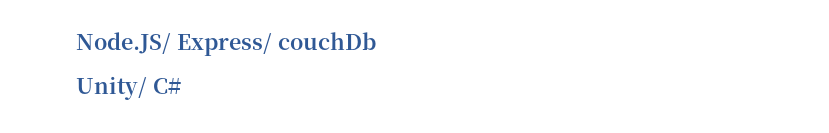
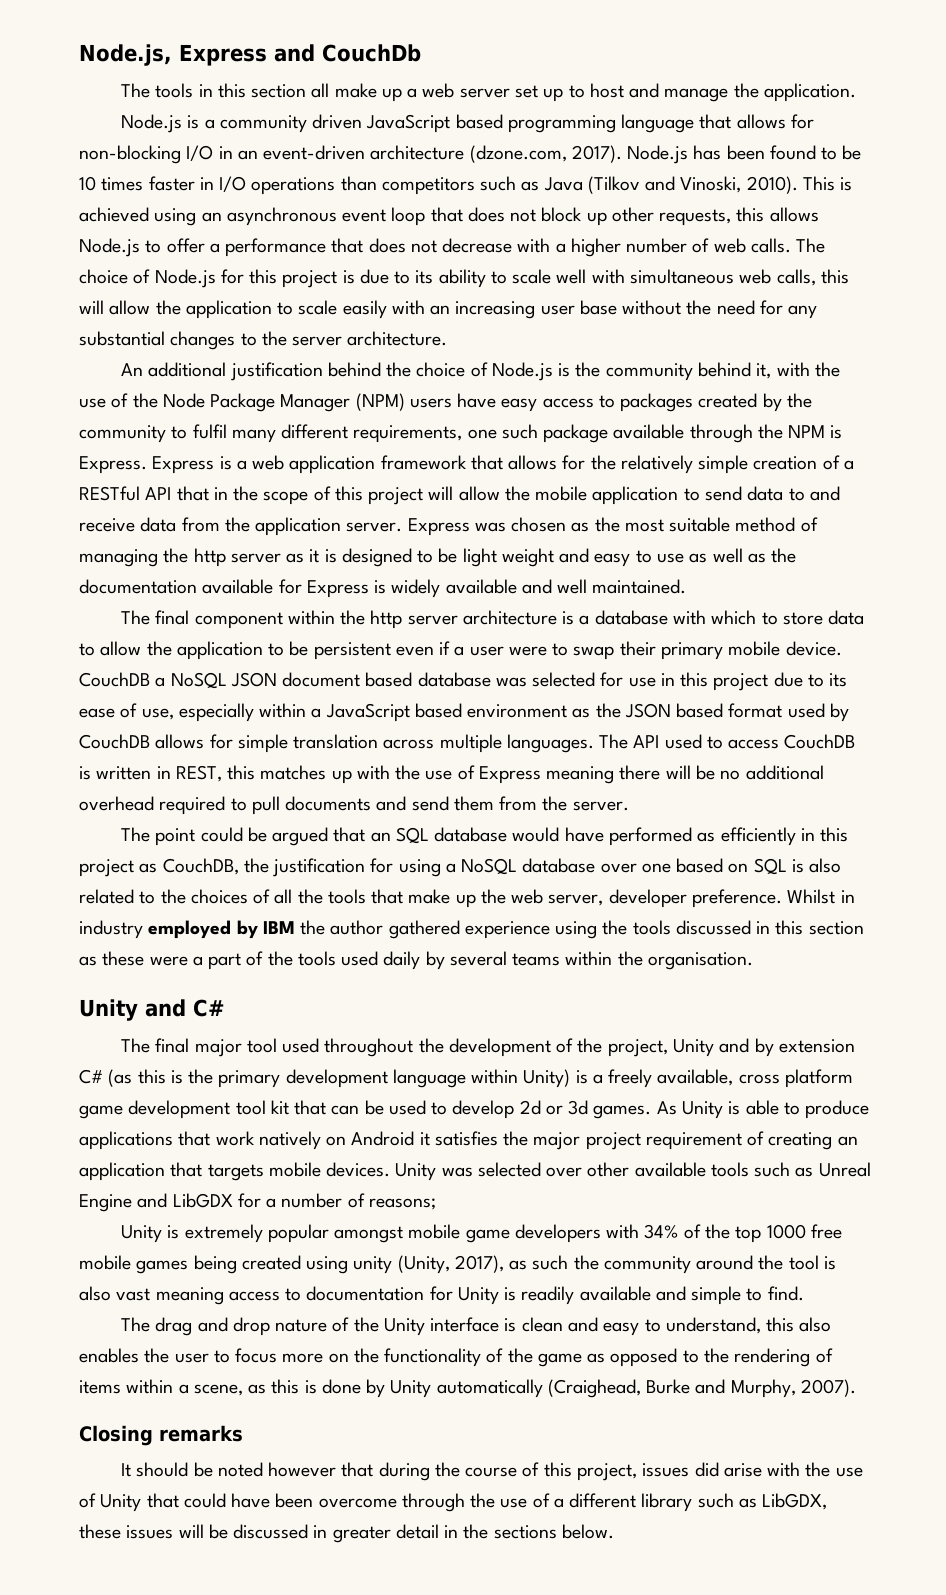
[76,32,376,56] [76,76,181,100] Node.JS/ Express/ couchDb // Unity/ C# -> [79,44,421,66] [121,83,856,102] [121,114,814,133] [79,145,862,164] [79,176,853,195] [79,207,819,226] [79,238,826,257] [79,269,849,288] [79,300,818,319] [79,331,448,350] [121,362,840,381] [79,393,812,412] [79,424,843,443] [79,455,854,474] [79,486,840,505] [79,517,818,536] [79,548,797,567] [79,579,687,598] [121,610,865,629] [79,641,842,660] [79,672,848,691] [79,703,849,722] [79,734,856,753] [79,765,824,784] [79,796,629,815] [121,827,849,846] [79,858,842,877] [79,889,855,908] [79,920,864,939] [79,951,753,970] [79,999,225,1021] [121,1038,855,1057] [79,1069,853,1088] [79,1100,870,1119] [79,1131,858,1150] [79,1162,871,1181] [79,1193,436,1212] [121,1224,842,1243] [79,1255,836,1274] [79,1286,804,1305] [121,1317,832,1336] [79,1348,833,1367] [79,1379,856,1398] [79,1425,243,1446] [121,1462,863,1481] [79,1493,828,1512] [79,1524,614,1543] Node.js, Express and CouchDb // The tools in this section all make up a web server set up to host and manage the application. // Node.js is a community driven JavaScript based programming language that allows for non-blocking I/O in an event-driven architecture (dzone.com, 2017). Node.js has been found to be 10 times faster in I/O operations than competitors such as Java (Tilkov and Vinoski, 2010). This is achieved using an asynchronous event loop that does not block up other requests, this allows Node.js to offer a performance that does not decrease with a higher number of web calls. The choice of Node.js for this project is due to its ability to scale well with simultaneous web calls, this will allow the application to scale easily with an increasing user base without the need for any substantial changes to the server architecture. // An additional justification behind the choice of Node.js is the community behind it, with the use of the Node Package Manager (NPM) users have easy access to packages created by the community to fulfil many different requirements, one such package available through the NPM is Express. Express is a web application framework that allows for the relatively simple creation of a RESTful API that in the scope of this project will allow the mobile application to send data to and receive data from the application server. Express was chosen as the most suitable method of managing the http server as it is designed to be light weight and easy to use as well as the documentation available for Express is widely available and well maintained. // The final component within the http server architecture is a database with which to store data to allow the application to be persistent even if a user were to swap their primary mobile device. CouchDB a NoSQL JSON document based database was selected for use in this project due to its ease of use, especially within a JavaScript based environment as the JSON based format used by CouchDB allows for simple translation across multiple languages. The API used to access CouchDB is written in REST, this matches up with the use of Express meaning there will be no additional overhead required to pull documents and send them from the server. // The point could be argued that an SQL database would have performed as efficiently in this project as CouchDB, the justification for using a NoSQL database over one based on SQL is also related to the choices of all the tools that make up the web server, developer preference. Whilst in industry employed by IBM the author gathered experience using the tools discussed in this section as these were a part of the tools used daily by several teams within the organisation. // Unity and C# // The final major tool used throughout the development of the project, Unity and by extension C# (as this is the primary development language within Unity) is a freely available, cross platform game development tool kit that can be used to develop 2d or 3d games. As Unity is able to produce applications that work natively on Android it satisfies the major project requirement of creating an application that targets mobile devices. Unity was selected over other available tools such as Unreal Engine and LibGDX for a number of reasons; // Unity is extremely popular amongst mobile game developers with 34% of the top 1000 free mobile games being created using unity (Unity, 2017), as such the community around the tool is also vast meaning access to documentation for Unity is readily available and simple to find. // The drag and drop nature of the Unity interface is clean and easy to understand, this also enables the user to focus more on the functionality of the game as opposed to the rendering of items within a scene, as this is done by Unity automatically (Craighead, Burke and Murphy, 2007). // Closing remarks // It should be noted however that during the course of this project, issues did arise with the use of Unity that could have been overcome through the use of a different library such as LibGDX, these issues will be discussed in greater detail in the sections below.

